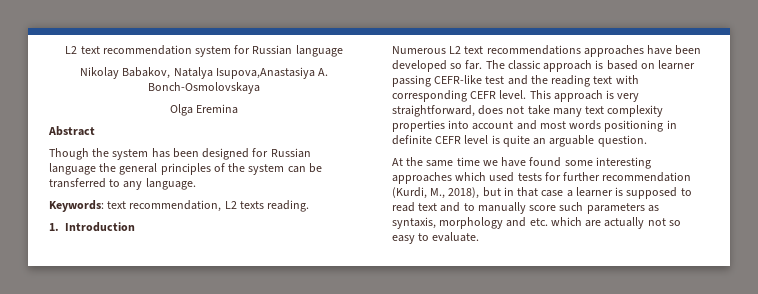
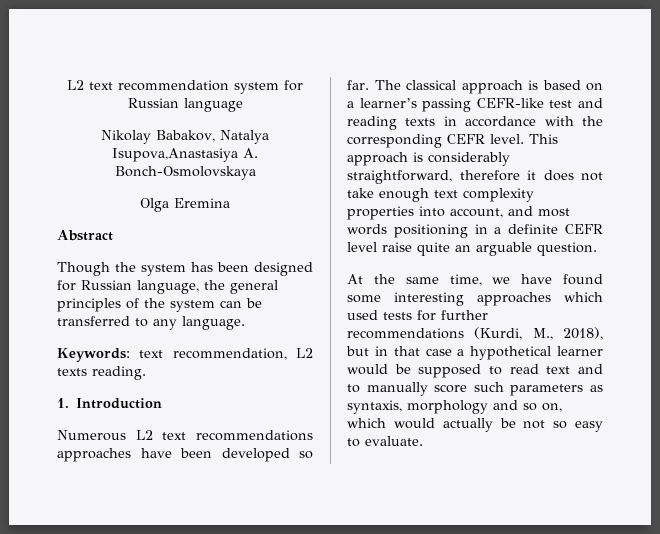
[49,163,96,175] language -> [137,280,199,294] language,
[507,60,541,70] classic -> [406,80,456,90] classical
[658,60,696,70] learner -> [347,98,417,108] a learner’s
[530,75,639,87] the reading text with -> [347,116,603,130] reading texts in accordance with the
[617,93,640,102] [392,105,475,117] very straightforward, -> [428,152,510,166] [347,170,536,184] considerably straightforward, therefore it
[552,108,582,117] many -> [379,188,429,202] enough
[472,121,514,130] account -> [450,208,503,218] account,
(677, 124) none -> [494,227,502,234] a
[491,135,500,144] is -> [382,242,412,252] raise
[456,157,480,166] time -> [449,274,482,286] time,
[602,172,692,182] recommendation -> [347,328,464,339] recommendations
[575,187,624,197] learner is -> [470,346,603,360] [347,364,411,375] hypothetical learner would be
[529,217,645,229] etc. which are actually -> [523,403,562,412] [347,418,516,432] so on, which would actually be

